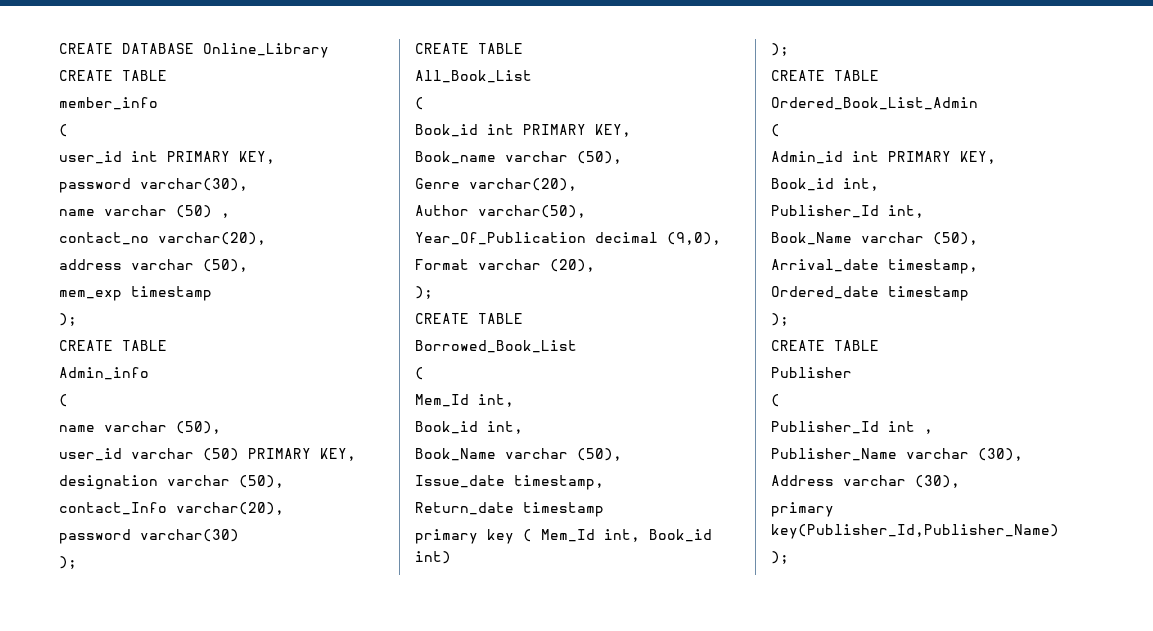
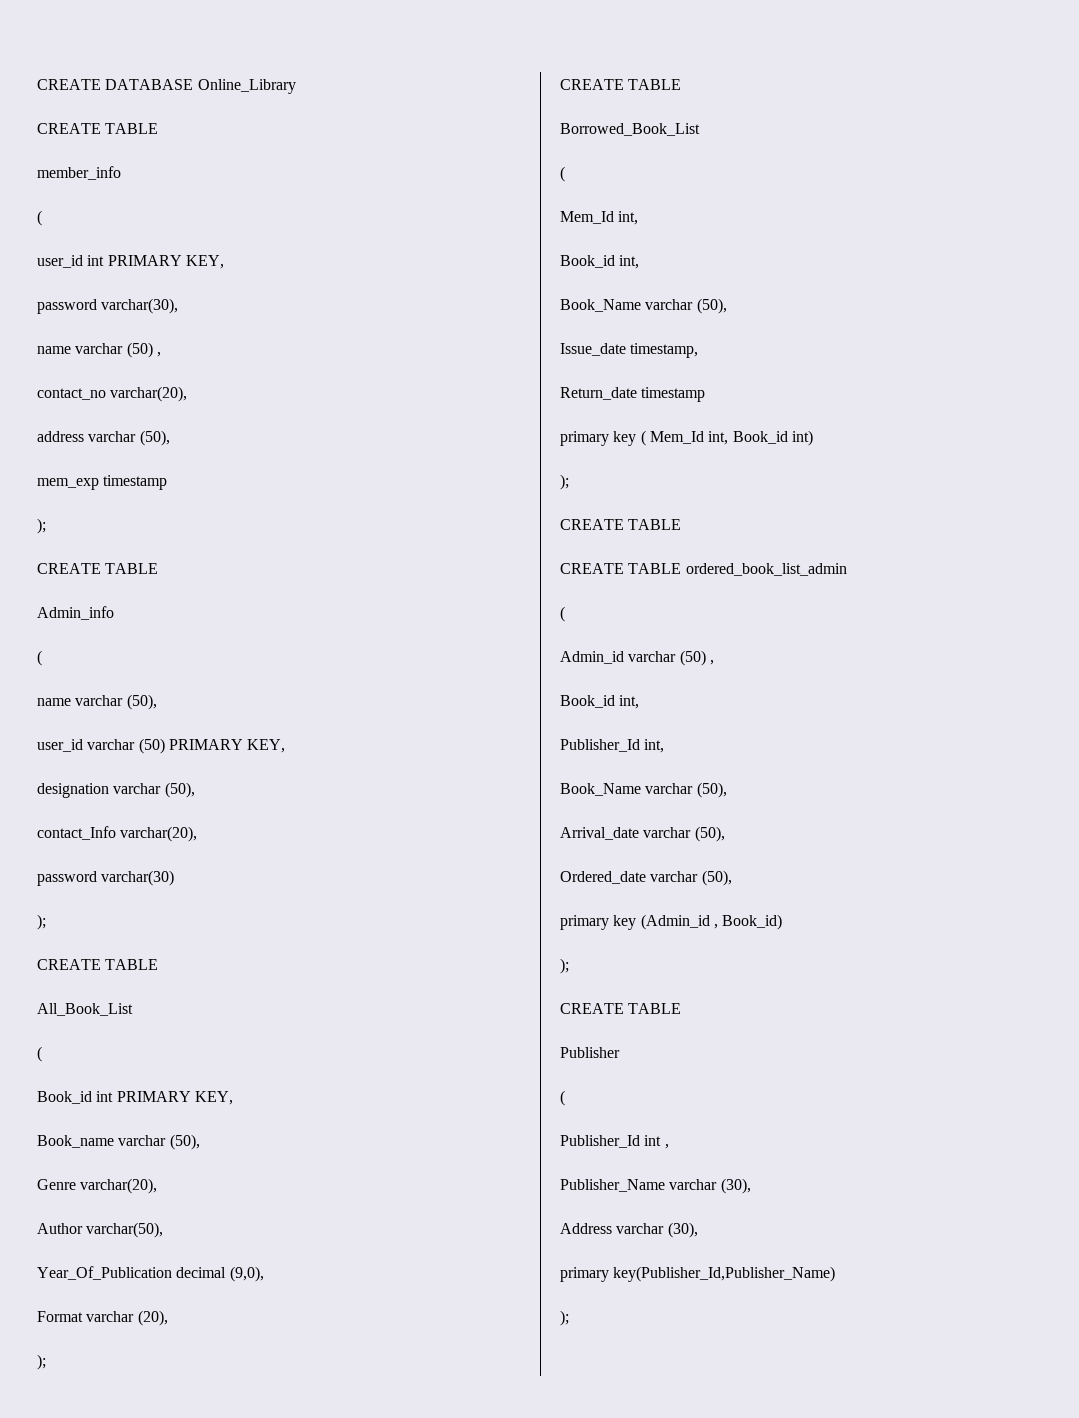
[771,97,978,110] Ordered_Book_List_Admin -> [560,563,847,576] CREATE TABLE ordered_book_list_admin
[852,151,996,164] int PRIMARY KEY, -> [628,650,714,666] varchar (50) ,
[888,259,978,274] timestamp, -> [643,826,725,842] varchar (50),
[888,286,969,301] timestamp -> [650,870,732,886] [560,914,783,930] varchar (50), // primary key (Admin_id , Book_id)

